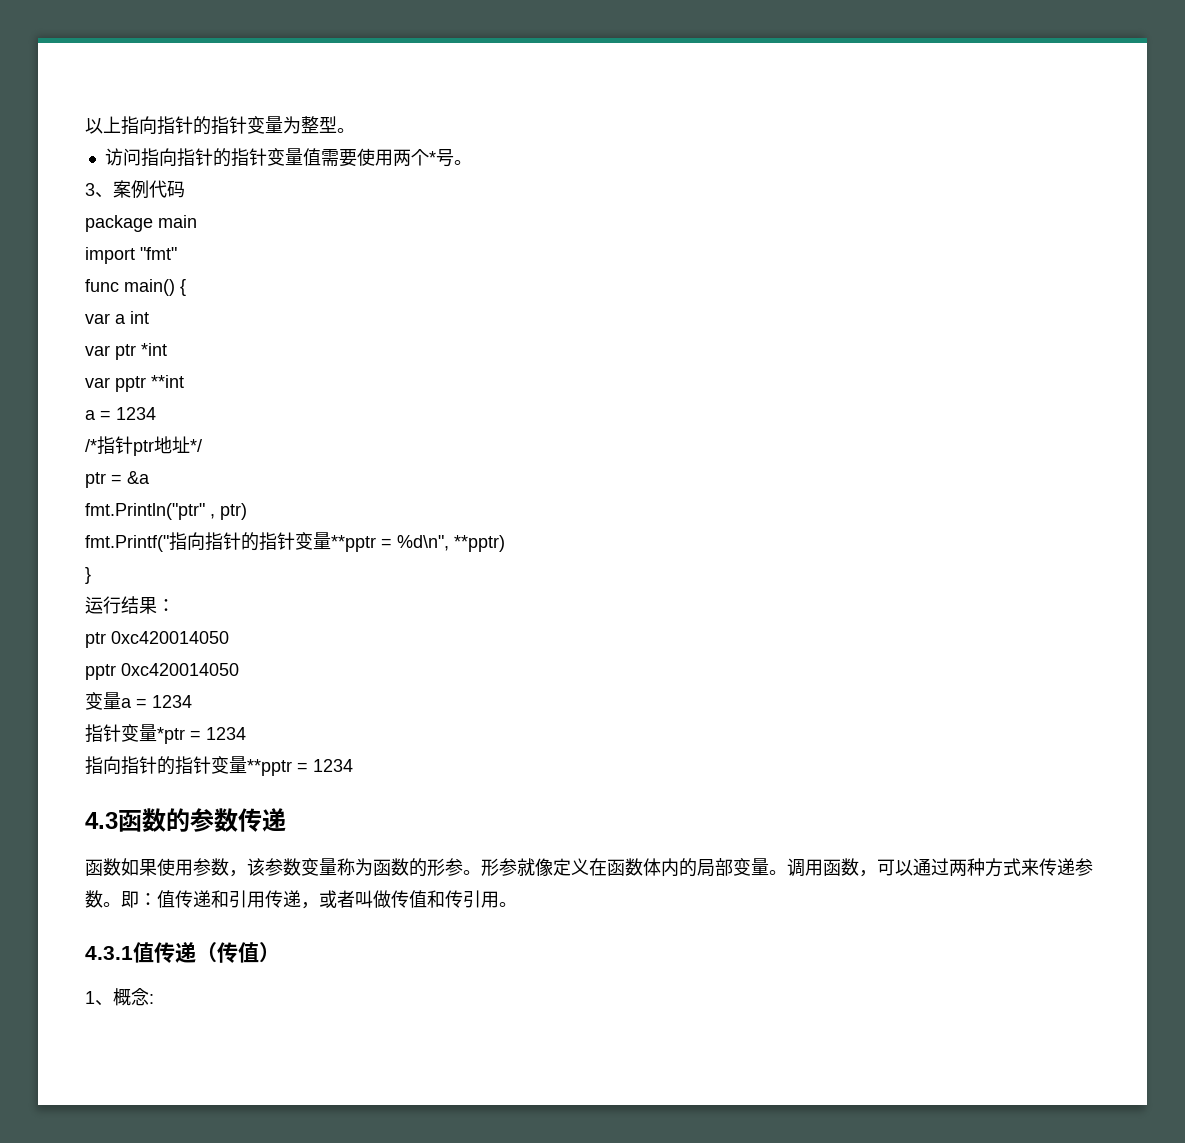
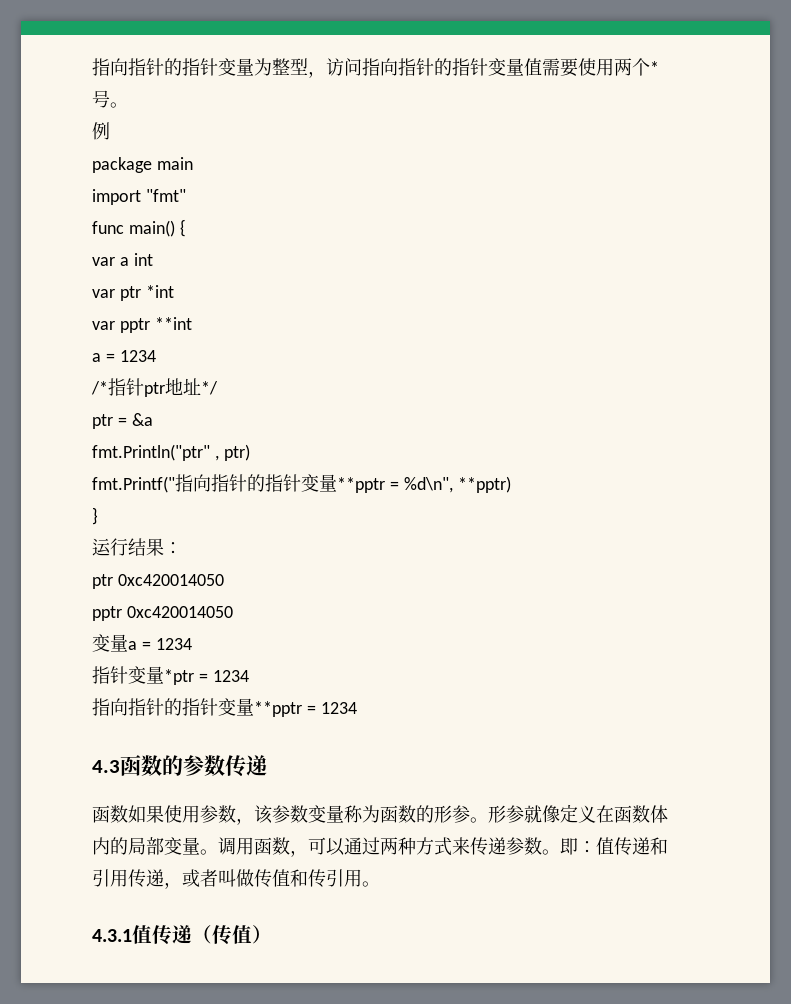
[85,116,121,134] 以上 -> (92, 67) none
[337,128,355,133] 。 // -> [308,71,326,78] ，
[85,180,131,198] 3、案 -> (128, 105) none
[149,180,185,198] 代码 -> (110, 131) none
[85,988,154,1006] // 1、概念: -> (272, 934) none

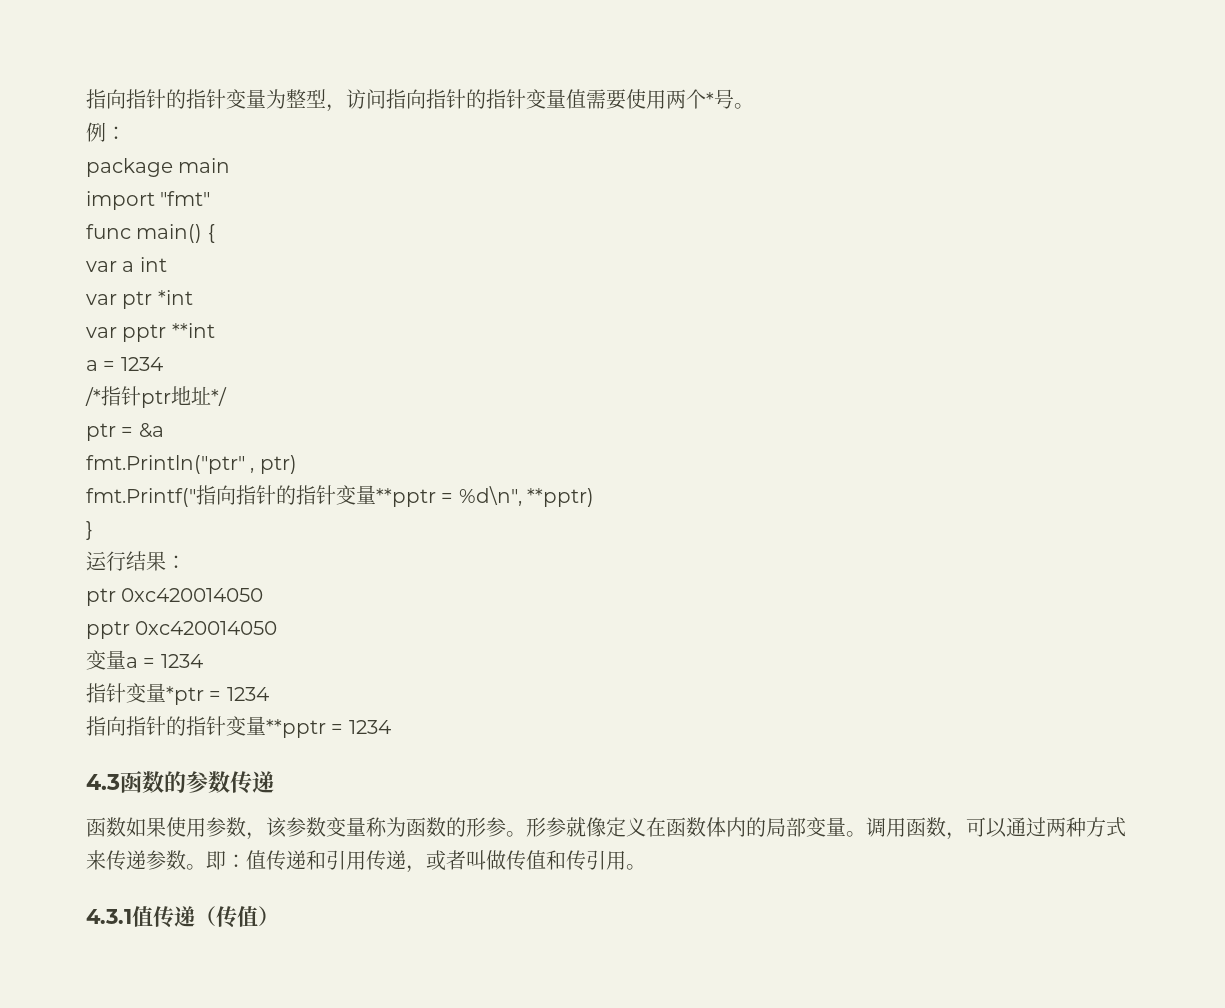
(110, 131) none -> [106,126,126,140] ：

